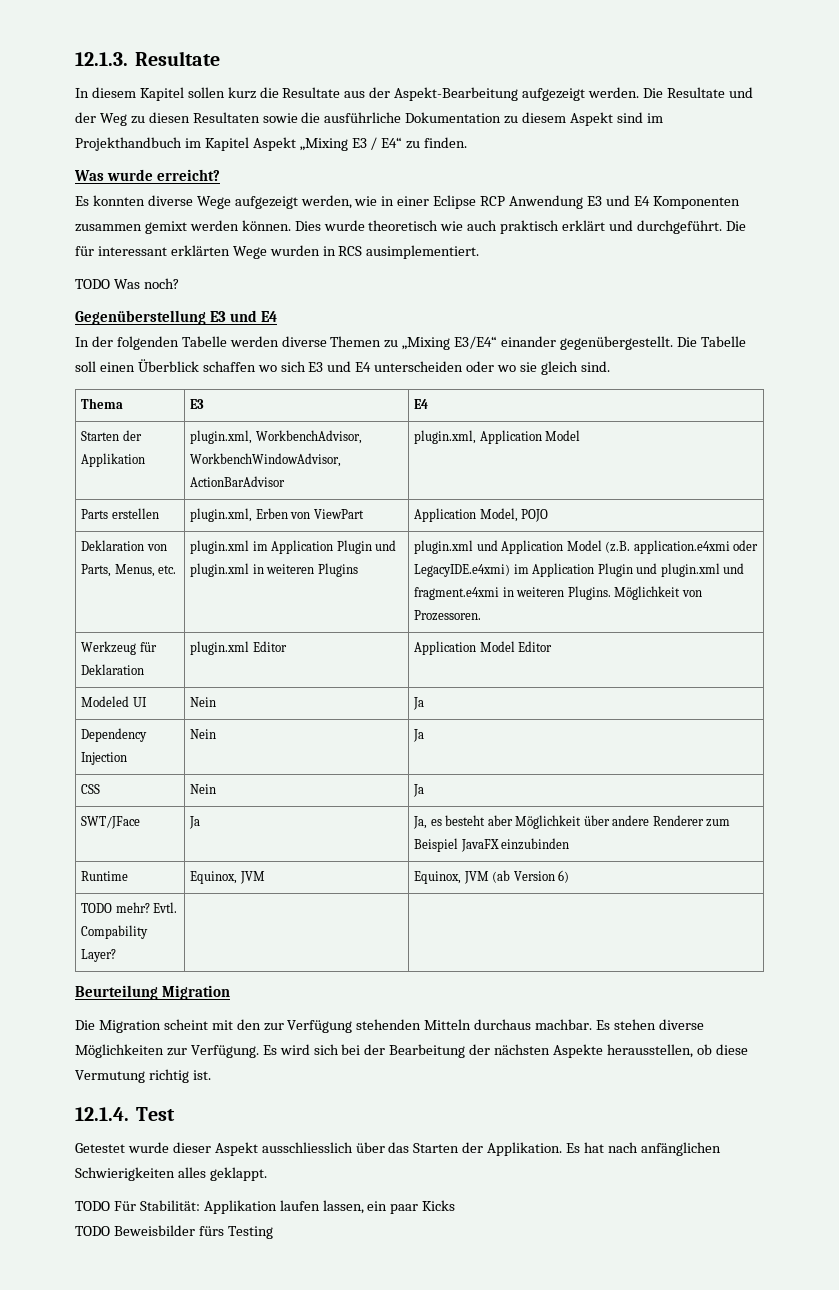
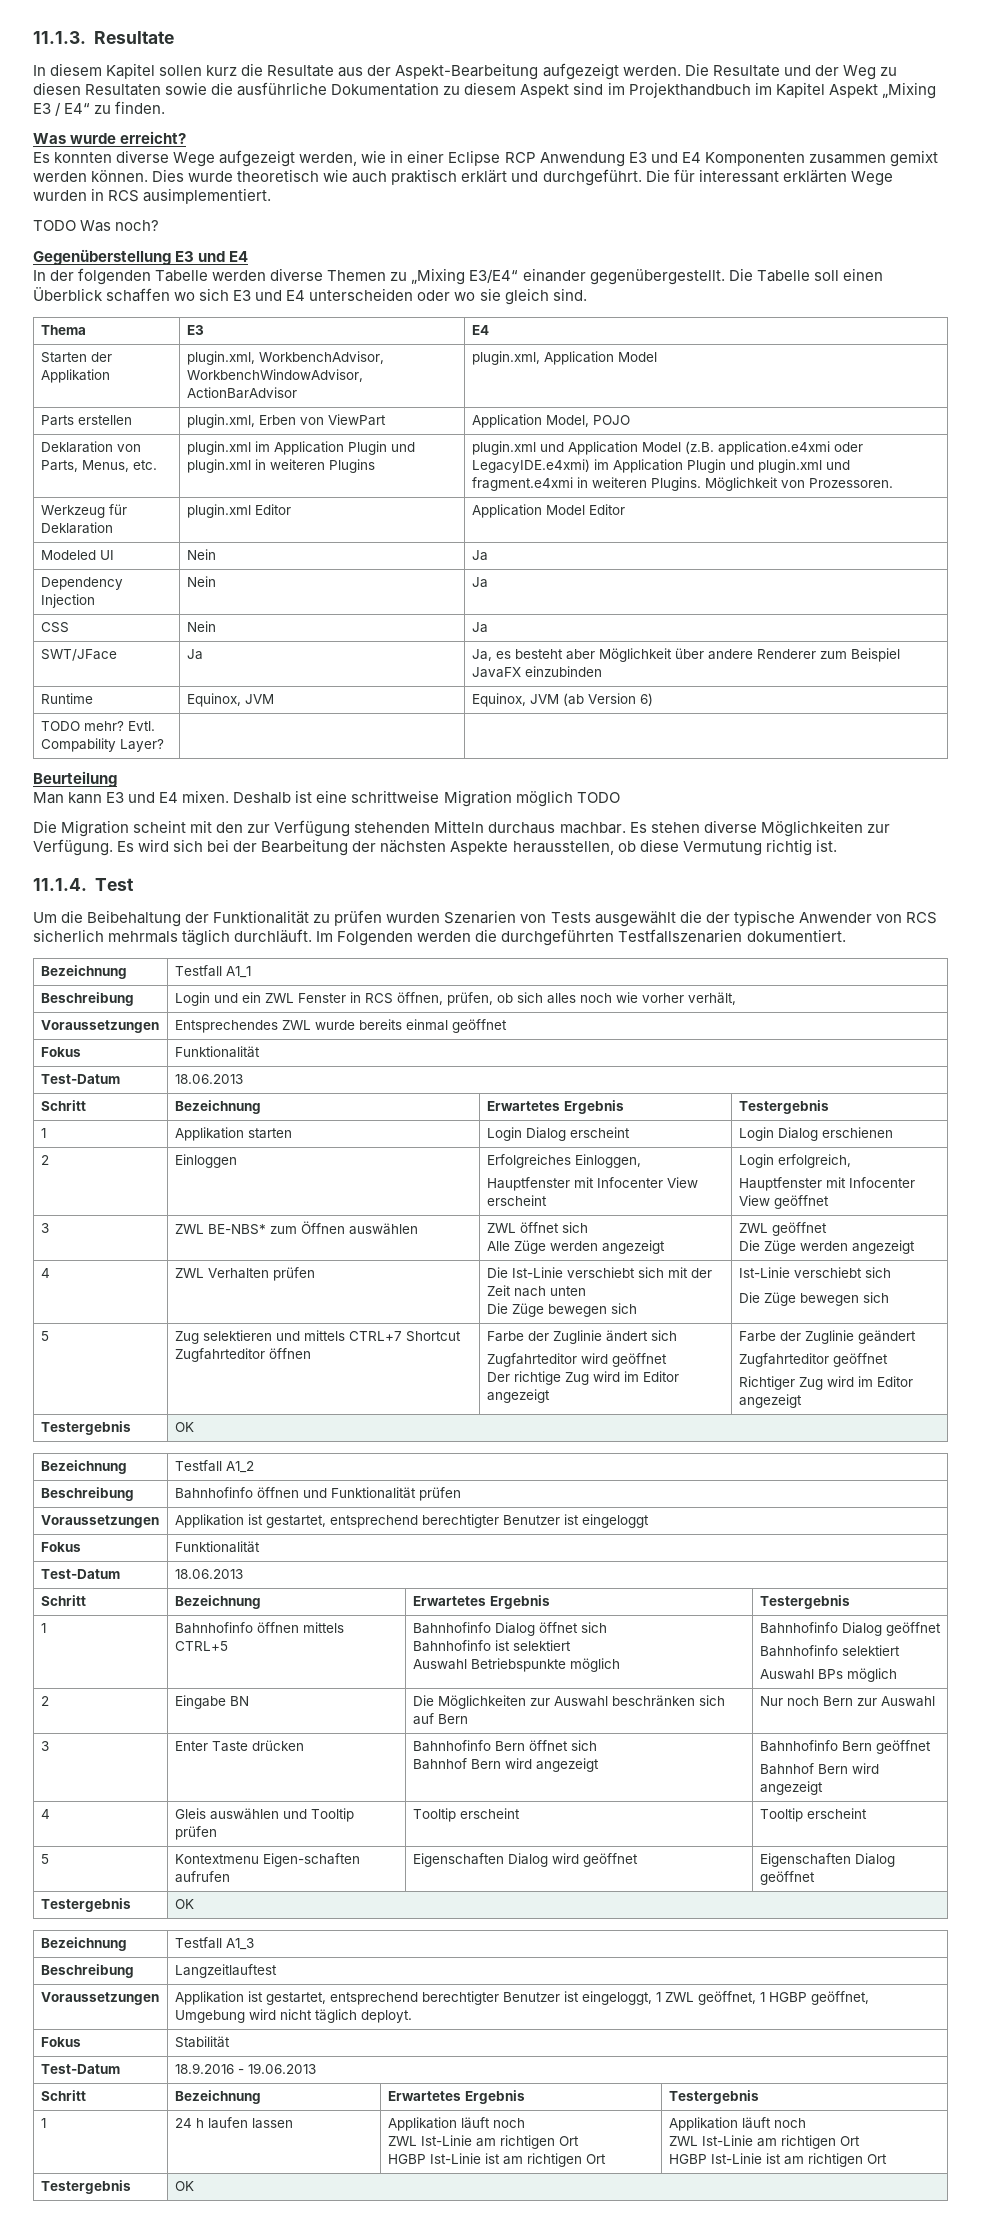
[75,52,128,66] 12.1.3. -> [33,31,86,44] 11.1.3.
[161,985,230,1000] Migration -> [33,790,620,807] // Man kann E3 und E4 mixen. Deshalb ist eine schrittweise Migration möglich TODO
[75,1107,129,1121] 12.1.4. -> [33,878,87,891] 11.1.4.
[75,1142,721,1156] [75,1167,267,1181] [75,1200,456,1214] [75,1225,273,1239] Getestet wurde dieser Aspekt ausschliesslich über das Starten der Applikation. Es hat nach anfänglichen Schwierigkeiten alles geklappt. // TODO Für Stabilität: Applikation laufen lassen, ein paar Kicks // TODO Beweisbilder fürs Testing -> [33,910,937,927] [33,929,846,946] [40,965,127,979] [174,965,251,978] [40,992,134,1006] [174,992,736,1006] [40,1020,159,1033] [174,1019,507,1033] [40,1047,81,1057] [174,1046,260,1058] [40,1074,120,1084] [174,1074,243,1084] [40,1100,86,1111] [174,1100,261,1114] [486,1100,624,1114] [738,1100,829,1114] [40,1128,46,1138] [174,1127,292,1141] [486,1127,630,1141] [738,1127,893,1141] [40,1155,49,1165] [174,1154,237,1168] [486,1154,641,1168] [486,1177,698,1191] [486,1195,547,1206] [738,1154,851,1168] [738,1177,915,1191] [738,1195,829,1209] [40,1223,49,1233] [174,1221,418,1235] [486,1222,588,1233] [486,1240,665,1254] [738,1222,827,1236] [738,1240,915,1254] [40,1268,50,1278] [174,1267,315,1281] [486,1267,712,1278] [486,1285,586,1297] [486,1303,637,1317] [738,1267,891,1278] [738,1292,889,1306] [40,1331,49,1341] [174,1330,461,1344] [174,1348,311,1362] [486,1330,677,1344] [486,1353,667,1367] [486,1371,679,1385] [486,1389,550,1403] [738,1330,916,1344] [738,1353,888,1367] [738,1376,913,1390] [738,1394,802,1408] [40,1421,131,1435] [174,1422,194,1432] [40,1460,127,1474] [174,1460,254,1473] [40,1487,134,1501] [174,1487,461,1501] [40,1515,159,1528] [174,1514,649,1528] [40,1542,81,1552] [174,1541,260,1553] [40,1569,120,1579] [174,1569,243,1579] [40,1595,86,1606] [174,1595,261,1609] [412,1595,550,1609] [759,1595,850,1609] [40,1623,46,1633] [174,1622,344,1634] [174,1641,228,1651] [412,1622,607,1636] [412,1640,571,1652] [412,1658,620,1672] [759,1622,941,1636] [759,1645,900,1657] [759,1668,897,1682] [40,1696,49,1706] [174,1695,249,1709] [412,1695,725,1709] [412,1713,468,1725] [759,1696,935,1707] [40,1741,49,1751] [174,1740,304,1752] [412,1740,597,1752] [412,1758,599,1772] [759,1740,931,1754] [759,1763,879,1775] [759,1781,823,1795] [40,1809,50,1819] [174,1808,354,1822] [174,1826,217,1840] [412,1808,520,1822] [759,1808,867,1822] [40,1854,49,1864] [174,1853,360,1867] [174,1871,230,1883] [412,1853,638,1867] [759,1853,895,1867] [759,1871,815,1885] [40,1898,131,1912] [174,1899,194,1909] [40,1937,127,1951] [174,1937,254,1950] [40,1964,134,1978] [174,1964,277,1978] [40,1992,159,2005] [174,1991,869,2005] [174,2009,412,2023] [40,2037,81,2047] [174,2036,230,2048] [40,2064,120,2074] [174,2063,316,2074] [40,2090,86,2101] [174,2090,261,2104] [387,2090,525,2104] [668,2090,759,2104] [40,2118,46,2128] [174,2117,293,2129] [387,2117,525,2131] [387,2135,579,2149] [387,2153,606,2167] [668,2117,806,2131] [668,2135,860,2149] [668,2153,887,2167] [40,2180,131,2194] [174,2181,194,2191] Um die Beibehaltung der Funktionalität zu prüfen wurden Szenarien von Tests ausgewählt die der typische Anwender von RCS sicherlich mehrmals täglich durchläuft. Im Folgenden werden die durchgeführten Testfallszenarien dokumentiert. // Bezeichnung | Testfall A1_1 // Beschreibung | Login und ein ZWL Fenster in RCS öffnen, prüfen, ob sich alles noch wie vorher verhält, // Voraussetzungen | Entsprechendes ZWL wurde bereits einmal geöffnet // Fokus | Funktionalität // Test-Datum | 18.06.2013 // Schritt | Bezeichnung | Erwartetes Ergebnis | Testergebnis // 1 | Applikation starten | Login Dialog erscheint | Login Dialog erschienen // 2 | Einloggen | Erfolgreiches Einloggen, // Hauptfenster mit Infocenter View erscheint | Login erfolgreich, // Hauptfenster mit Infocenter View geöffnet // 3 | ZWL BE-NBS* zum Öffnen auswählen | ZWL öffnet sich // Alle Züge werden angezeigt | ZWL geöffnet // Die Züge werden angezeigt // 4 | ZWL Verhalten prüfen | Die Ist-Linie verschiebt sich mit der Zeit nach unten // Die Züge bewegen sich | Ist-Linie verschiebt sich // Die Züge bewegen sich // 5 | Zug selektieren und mittels CTRL+7 Shortcut Zugfahrteditor öffnen | Farbe der Zuglinie ändert sich // Zugfahrteditor wird geöffnet // Der richtige Zug wird im Editor angezeigt | Farbe der Zuglinie geändert // Zugfahrteditor geöffnet // Richtiger Zug wird im Editor angezeigt // Testergebnis | OK // Bezeichnung | Testfall A1_2 // Beschreibung | Bahnhofinfo öffnen und Funktionalität prüfen // Voraussetzungen | Applikation ist gestartet, entsprechend berechtigter Benutzer ist eingeloggt // Fokus | Funktionalität // Test-Datum | 18.06.2013 // Schritt | Bezeichnung | Erwartetes Ergebnis | Testergebnis // 1 | Bahnhofinfo öffnen mittels CTRL+5 | Bahnhofinfo Dialog öffnet sich // Bahnhofinfo ist selektiert // Auswahl Betriebspunkte möglich | Bahnhofinfo Dialog geöffnet // Bahnhofinfo selektiert // Auswahl BPs möglich // 2 | Eingabe BN | Die Möglichkeiten zur Auswahl beschränken sich auf Bern | Nur noch Bern zur Auswahl // 3 | Enter Taste drücken | Bahnhofinfo Bern öffnet sich // Bahnhof Bern wird angezeigt | Bahnhofinfo Bern geöffnet // Bahnhof Bern wird angezeigt // 4 | Gleis auswählen und Tooltip prüfen | Tooltip erscheint | Tooltip erscheint // 5 | Kontextmenu Eigen-schaften aufrufen | Eigenschaften Dialog wird geöffnet | Eigenschaften Dialog geöffnet // Testergebnis | OK // Bezeichnung | Testfall A1_3 // Beschreibung | Langzeitlauftest // Voraussetzungen | Applikation ist gestartet, entsprechend berechtigter Benutzer ist eingeloggt, 1 ZWL geöffnet, 1 HGBP geöffnet, Umgebung wird nicht täglich deployt. // Fokus | Stabilität // Test-Datum | 18.9.2016 - 19.06.2013 // Schritt | Bezeichnung | Erwartetes Ergebnis | Testergebnis // 1 | 24 h laufen lassen | Applikation läuft noch // ZWL Ist-Linie am richtigen Ort // HGBP Ist-Linie ist am richtigen Ort | Applikation läuft noch // ZWL Ist-Linie am richtigen Ort // HGBP Ist-Linie ist am richtigen Ort // Testergebnis | OK

